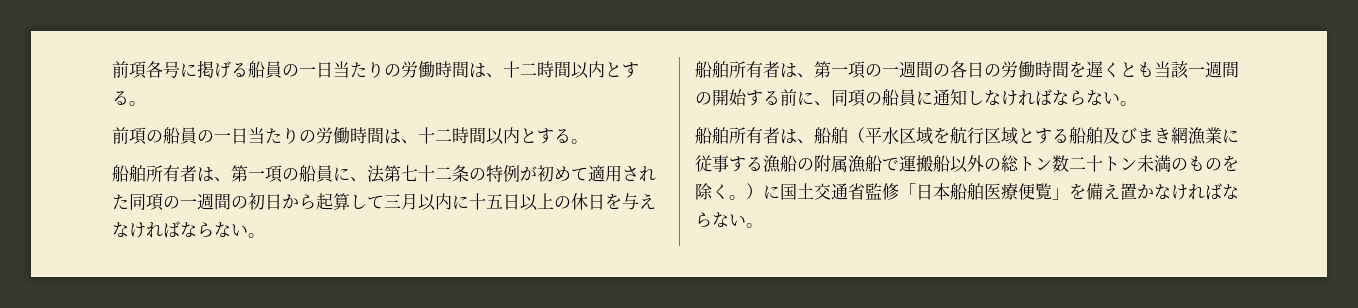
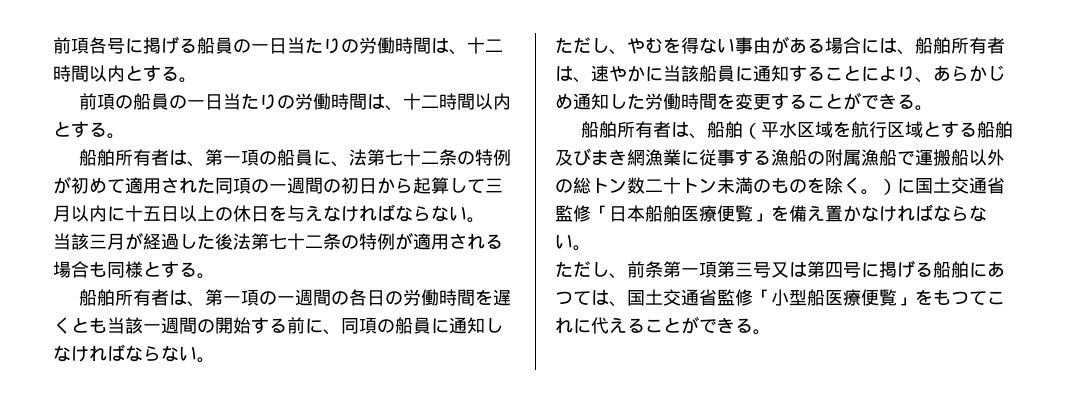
(265, 235) none -> [53,232,503,250] [53,261,215,279] // 当該三月が経過した後法第七十二条の特例が適用される場合も同様とする。
(1137, 103) none -> [555,36,1005,55] [555,65,1005,83] [555,92,933,111] // ただし、やむを得ない事由がある場合には、船舶所有者は、速やかに当該船員に通知することにより、あらかじめ通知した労働時間を変更することができる。
(763, 225) none -> [555,260,1005,279] [555,289,1005,307] [555,316,771,335] // ただし、前条第一項第三号又は第四号に掲げる船舶にあつては、国土交通省監修「小型船医療便覧」をもつてこれに代えることができる。

